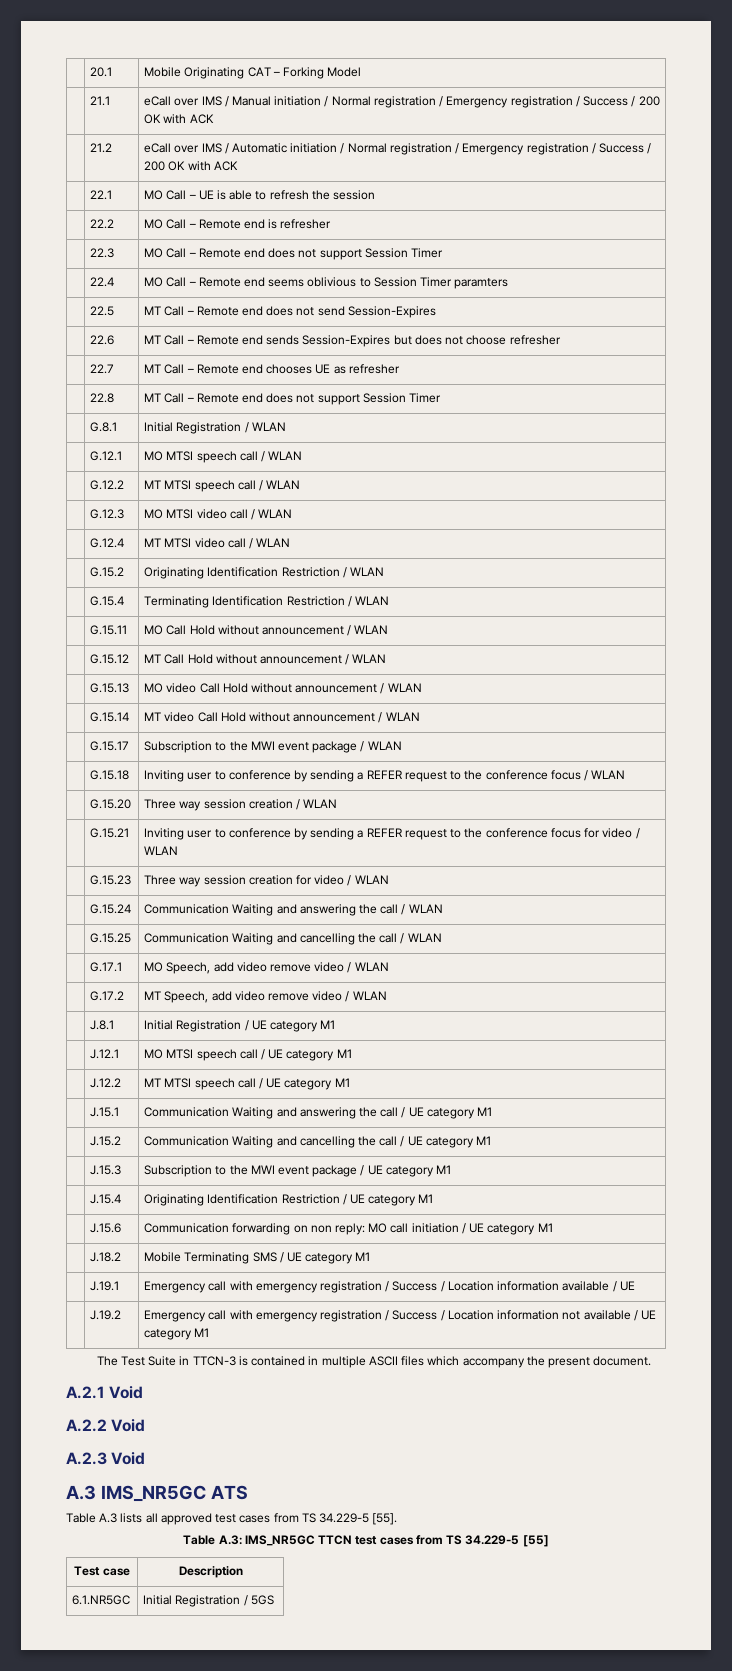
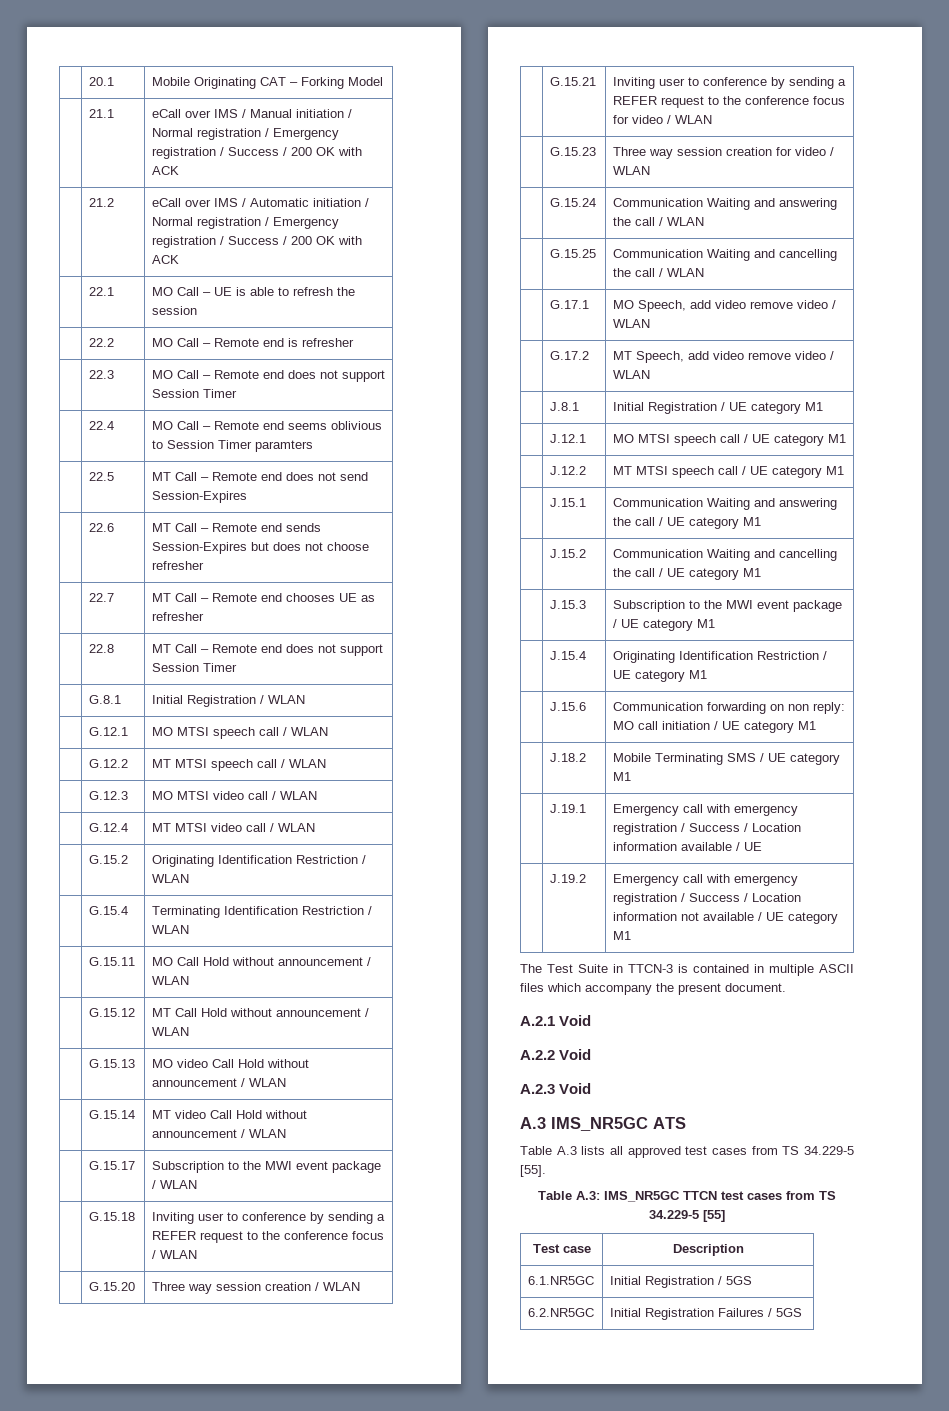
(274, 1600) none -> [527,1308,594,1317] [609,1308,802,1320] // 6.2.NR5GC | Initial Registration Failures / 5GS

